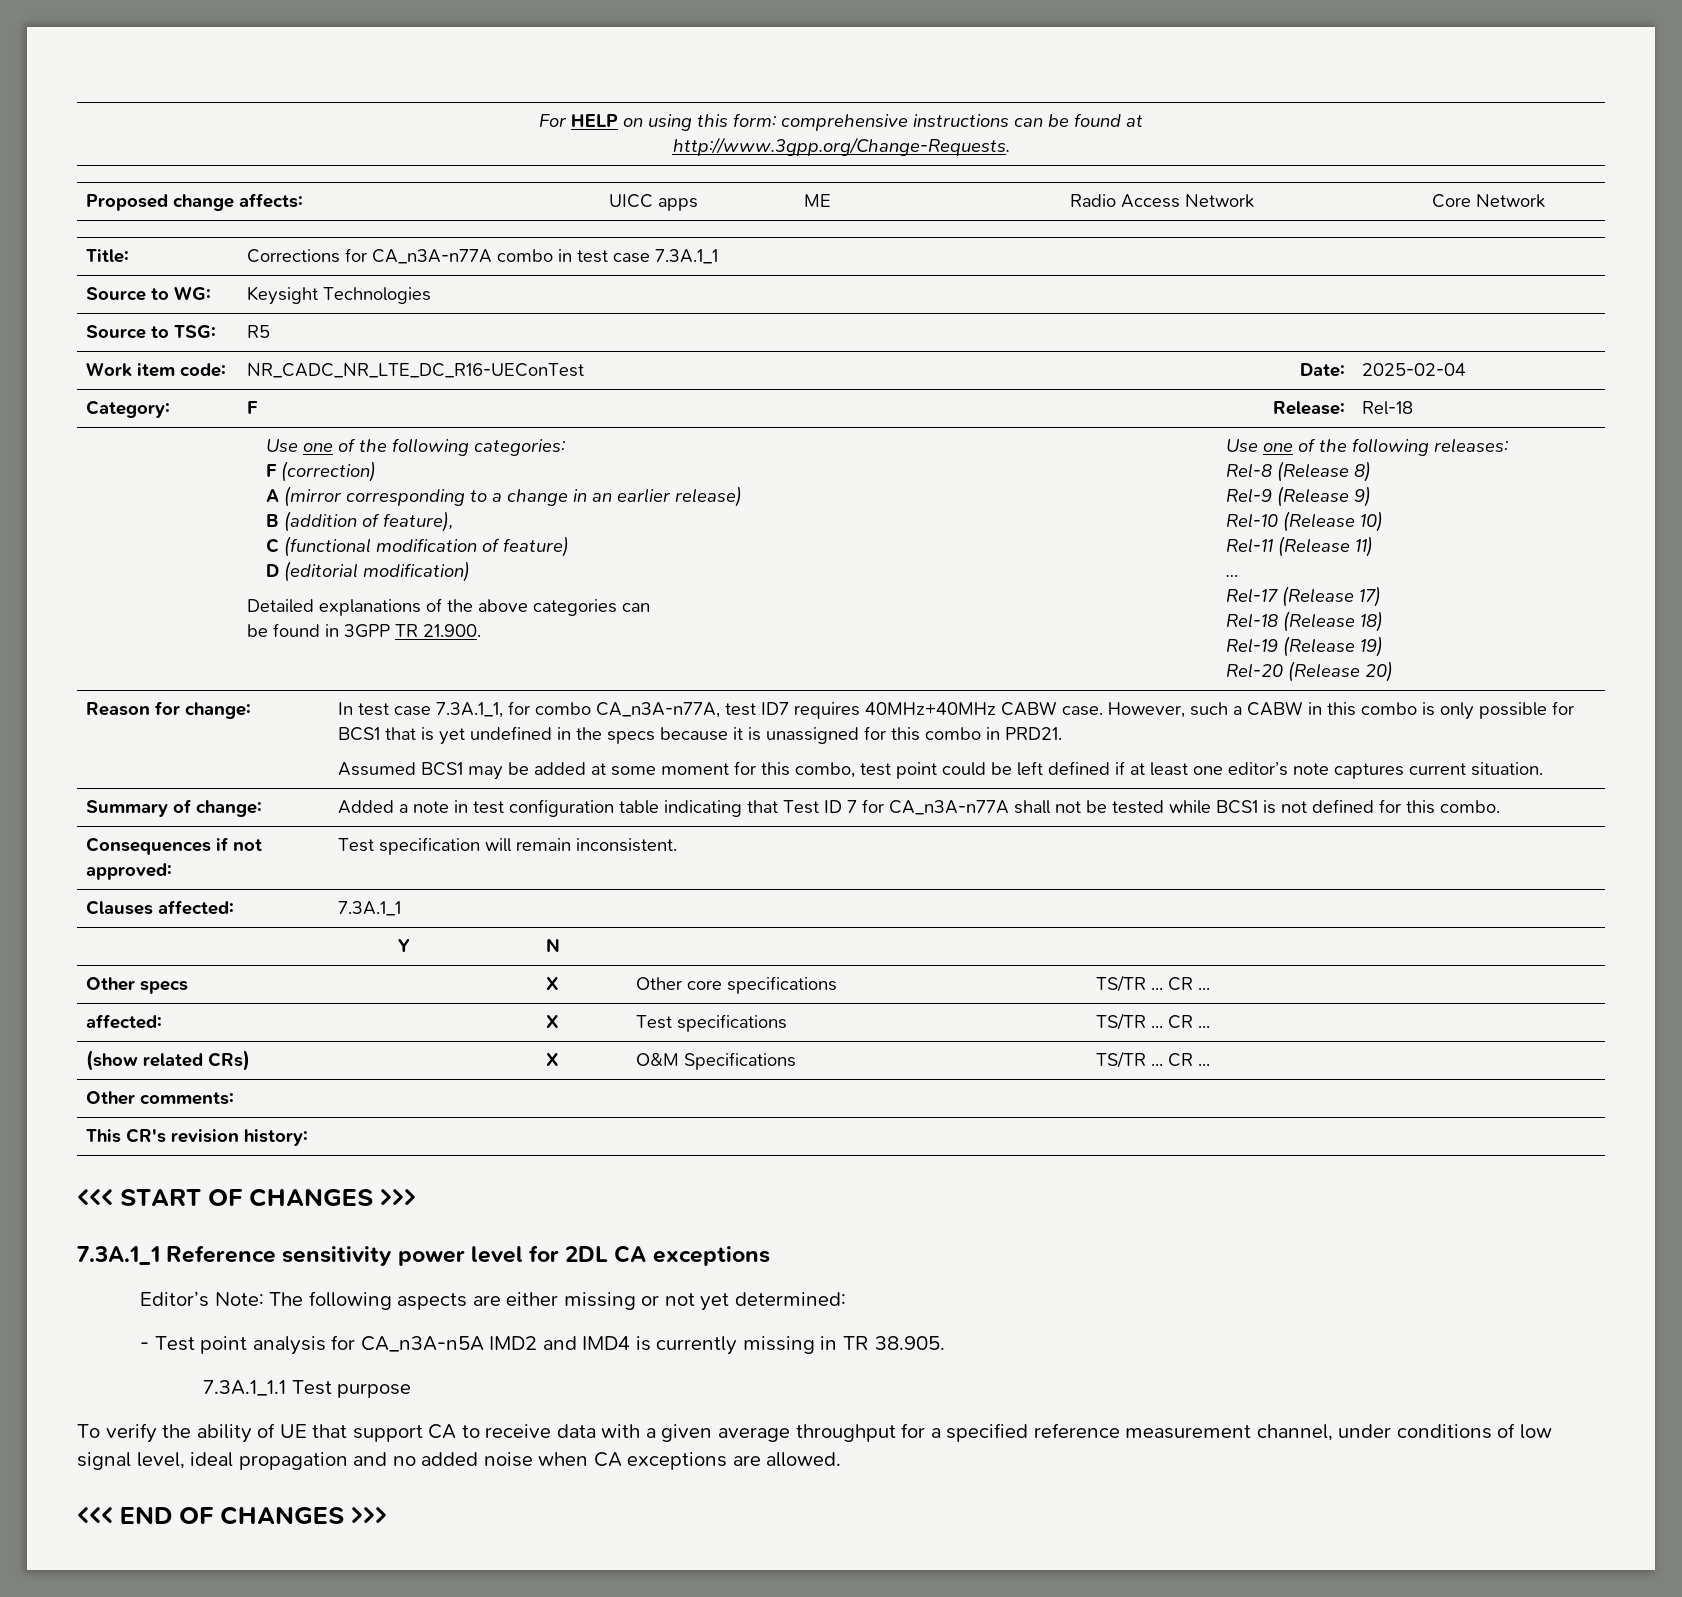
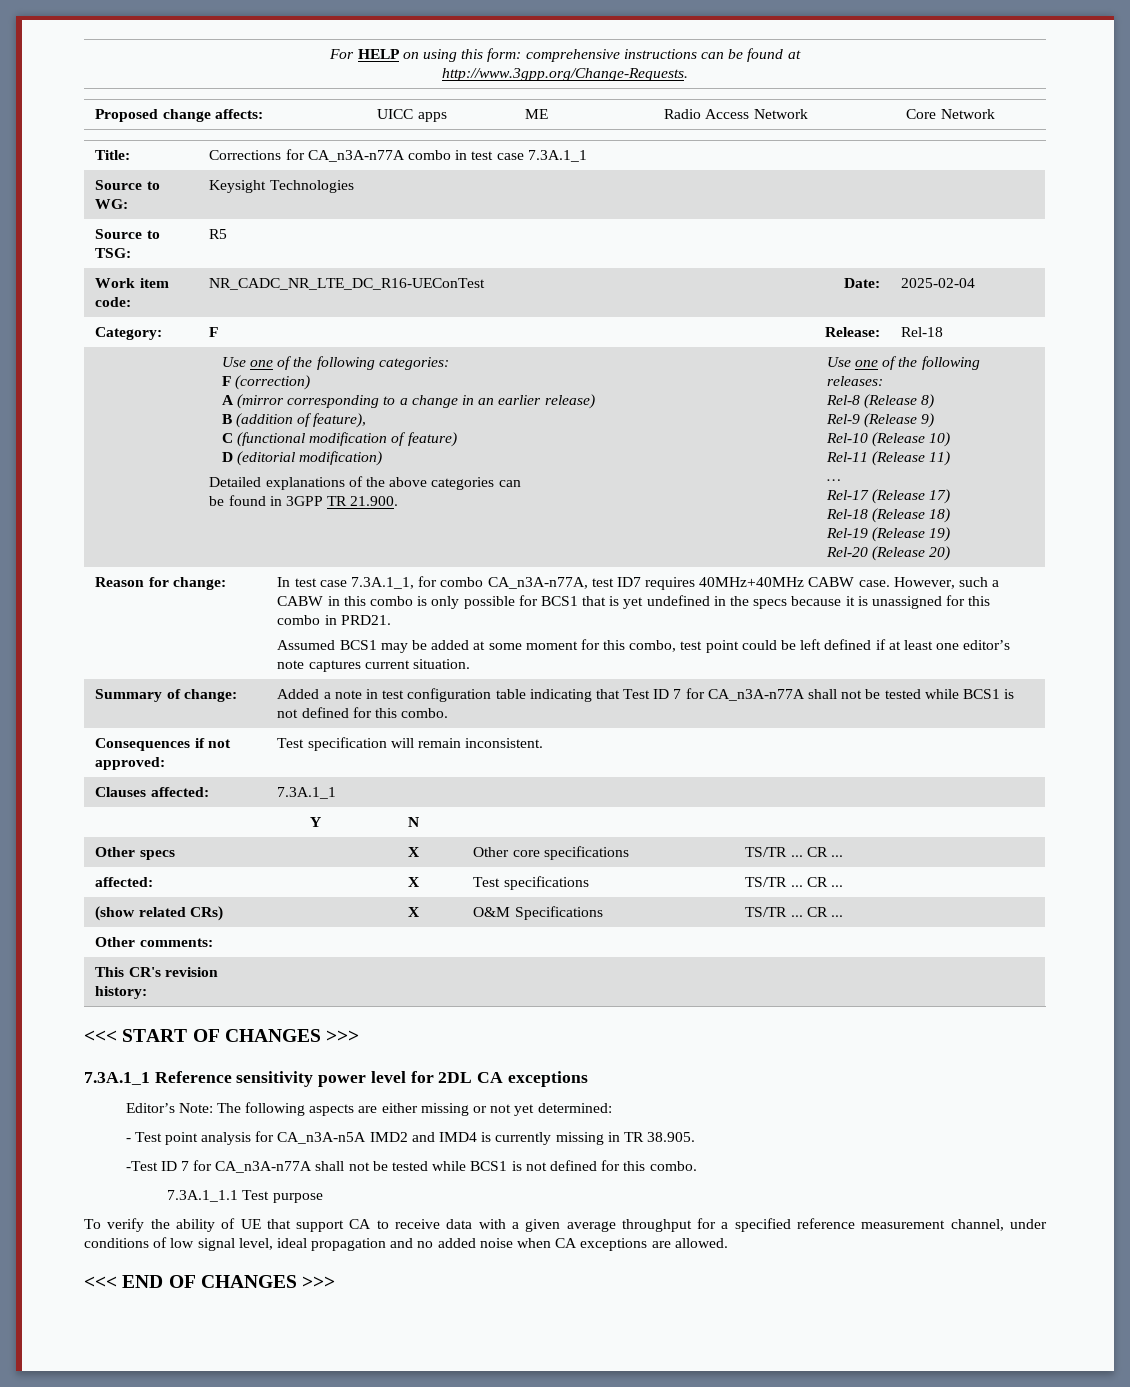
(945, 1343) none -> [125,1160,697,1173] // -Test ID 7 for CA_n3A-n77A shall not be tested while BCS1 is not defined for this combo.

